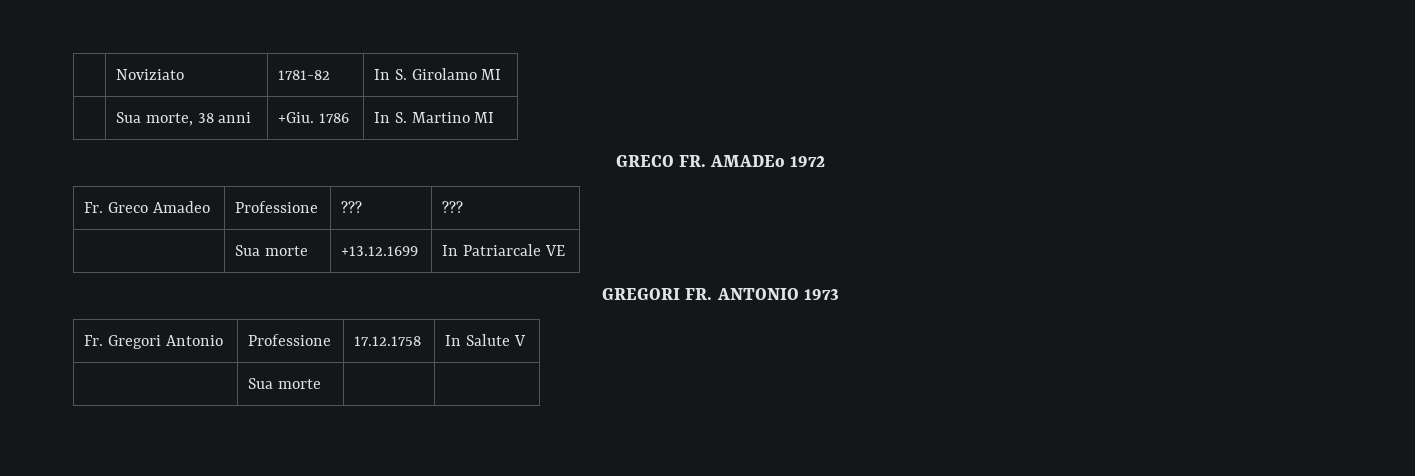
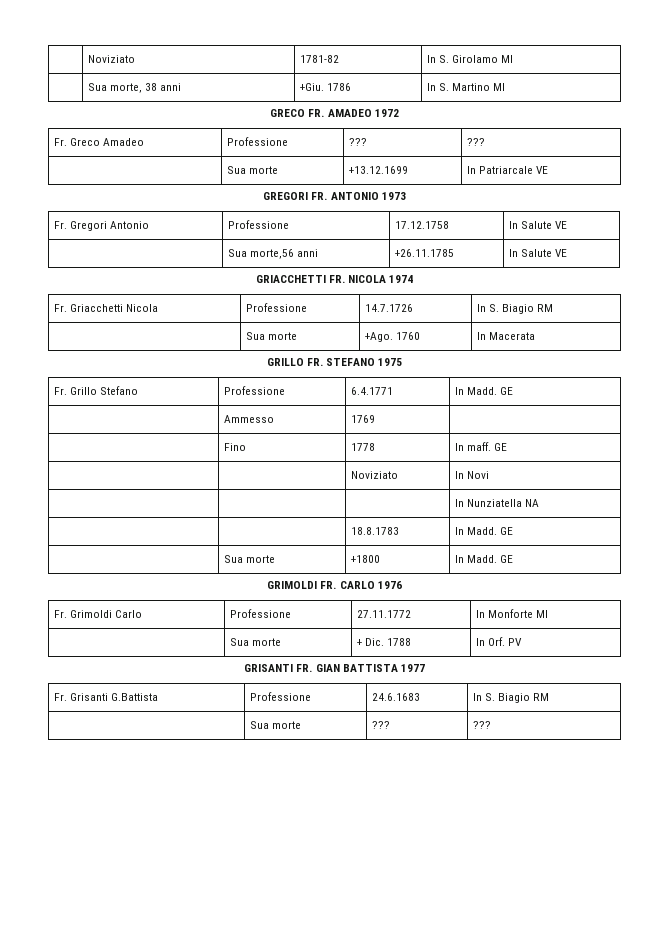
[710,155,786,167] AMADEo -> [327,109,372,117] AMADEO
[513,335,526,346] [248,378,321,389] V // | Sua morte | | -> [555,221,568,229] [228,249,319,259] [395,249,455,257] [509,249,568,257] [255,275,414,283] [54,304,159,312] [246,303,308,312] [365,304,414,312] [477,304,554,314] [246,332,298,340] [365,332,421,342] [477,332,536,340] [266,358,403,366] [54,386,139,395] [224,386,286,395] [351,387,394,395] [455,387,514,395] [224,415,275,423] [351,415,376,423] [224,443,247,451] [351,443,376,451] [455,442,508,451] [351,471,399,479] [455,471,490,479] [455,499,540,507] [351,527,400,535] [455,527,514,535] [224,555,276,563] [351,555,381,563] [455,555,514,563] [267,581,402,589] [54,610,143,618] [230,609,292,618] [357,610,412,618] [476,609,549,618] [230,638,282,646] [357,638,412,646] [476,637,523,646] [244,664,425,672] [54,693,159,701] [250,692,312,701] [372,693,421,701] [473,693,550,703] [250,721,302,729] [372,721,391,729] [473,721,492,729] VE // | Sua morte,56 anni | +26.11.1785 | In Salute VE // GRIACCHETTI FR. NICOLA 1974 // Fr. Griacchetti Nicola | Professione | 14.7.1726 | In S. Biagio RM // | Sua morte | +Ago. 1760 | In Macerata // GRILLO FR. STEFANO 1975 // Fr. Grillo Stefano | Professione | 6.4.1771 | In Madd. GE // | Ammesso | 1769 | // | Fino | 1778 | In maff. GE // | | Noviziato | In Novi // | | | In Nunziatella NA // | | 18.8.1783 | In Madd. GE // | Sua morte | +1800 | In Madd. GE // GRIMOLDI FR. CARLO 1976 // Fr. Grimoldi Carlo | Professione | 27.11.1772 | In Monforte MI // | Sua morte | + Dic. 1788 | In Orf. PV // GRISANTI FR. GIAN BATTISTA 1977 // Fr. Grisanti G.Battista | Professione | 24.6.1683 | In S. Biagio RM // | Sua morte | ??? | ???

